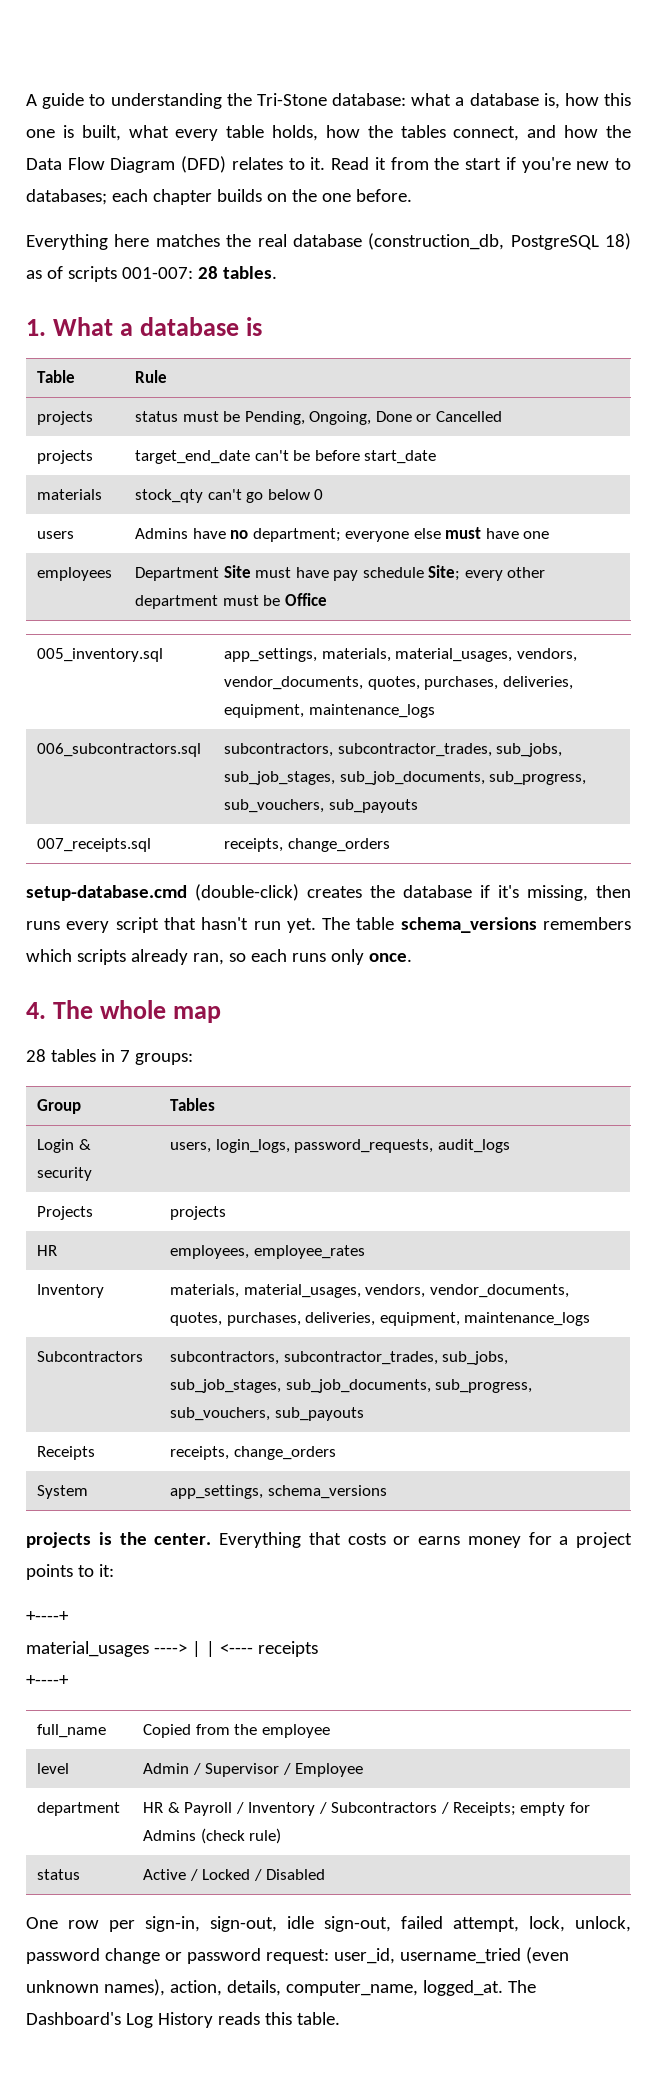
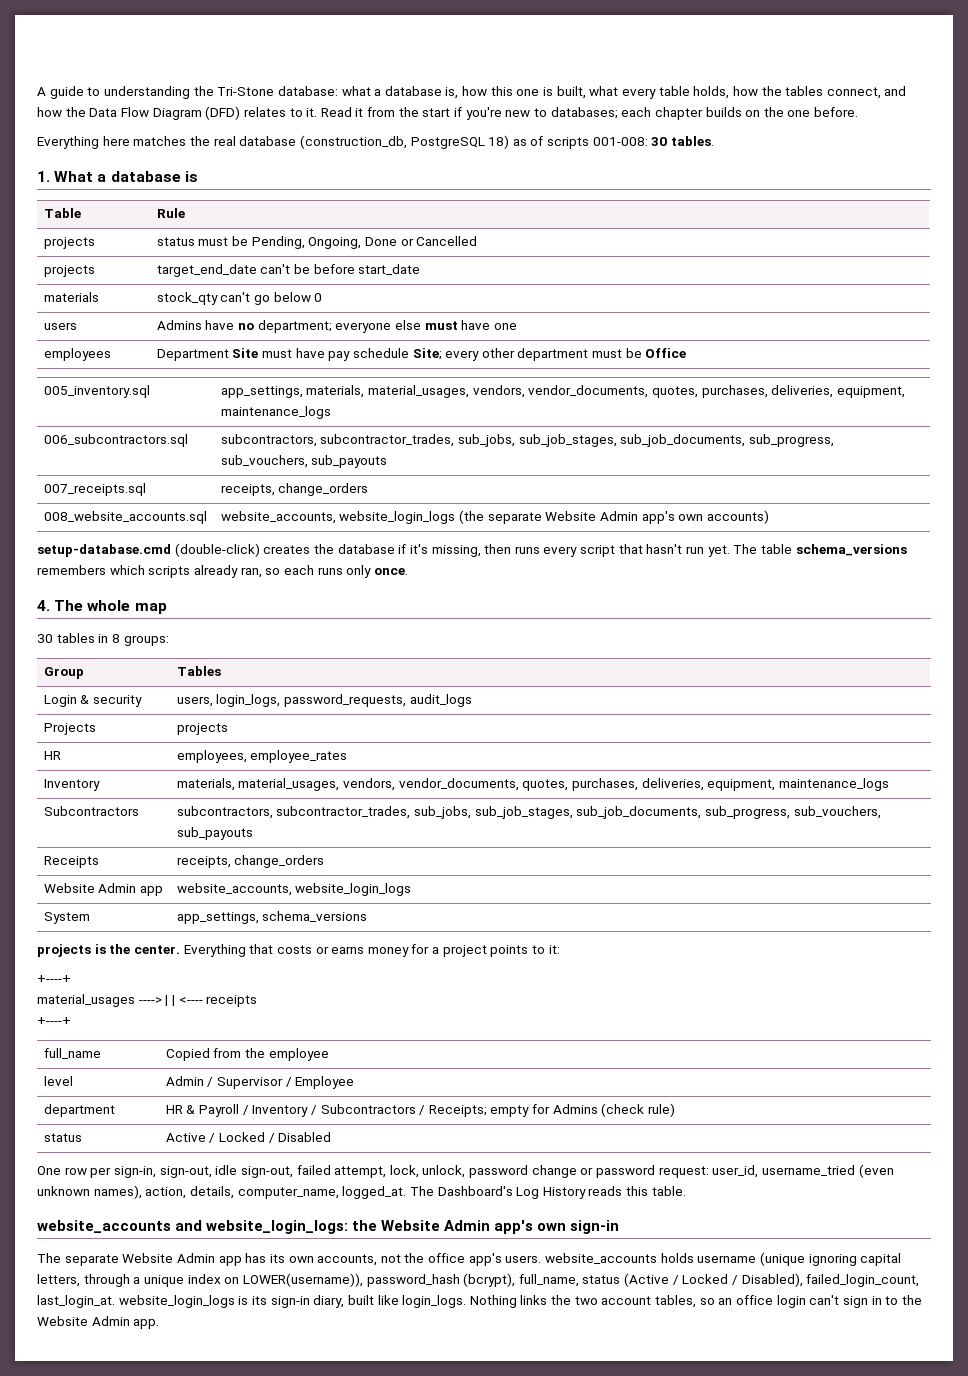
[121,266,218,279] 001-007: 28 -> [592,137,668,146] 001-008: 30
(390, 845) none -> [43,511,207,524] [220,510,769,524] // 008_website_accounts.sql | website_accounts, website_login_logs (the separate Website Admin app's own accounts)
[26,1049,46,1062] 28 -> [37,634,53,643] 30
[119,1050,130,1062] 7 -> [111,634,120,643] 8
(336, 1453) none -> [43,883,163,896] [176,883,412,896] // Website Admin app | website_accounts, website_login_logs
(340, 2018) none -> [37,1220,620,1234] [37,1252,902,1266] [37,1273,920,1287] [37,1295,922,1308] [37,1316,160,1329] // website_accounts and website_login_logs: the Website Admin app's own sign-in // The separate Website Admin app has its own accounts, not the office app's users. website_accounts holds username (unique ignoring capital letters, through a unique index on LOWER(username)), password_hash (bcrypt), full_name, status (Active / Locked / Disabled), failed_login_count, last_login_at. website_login_logs is its sign-in diary, built like login_logs. Nothing links the two account tables, so an office login can't sign in to the Website Admin app.

